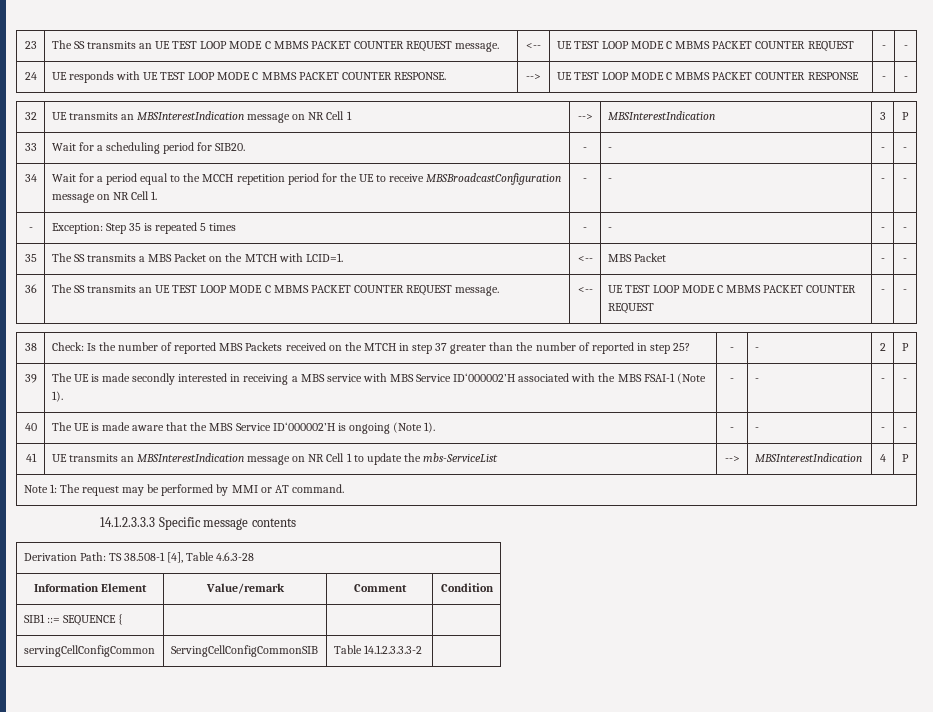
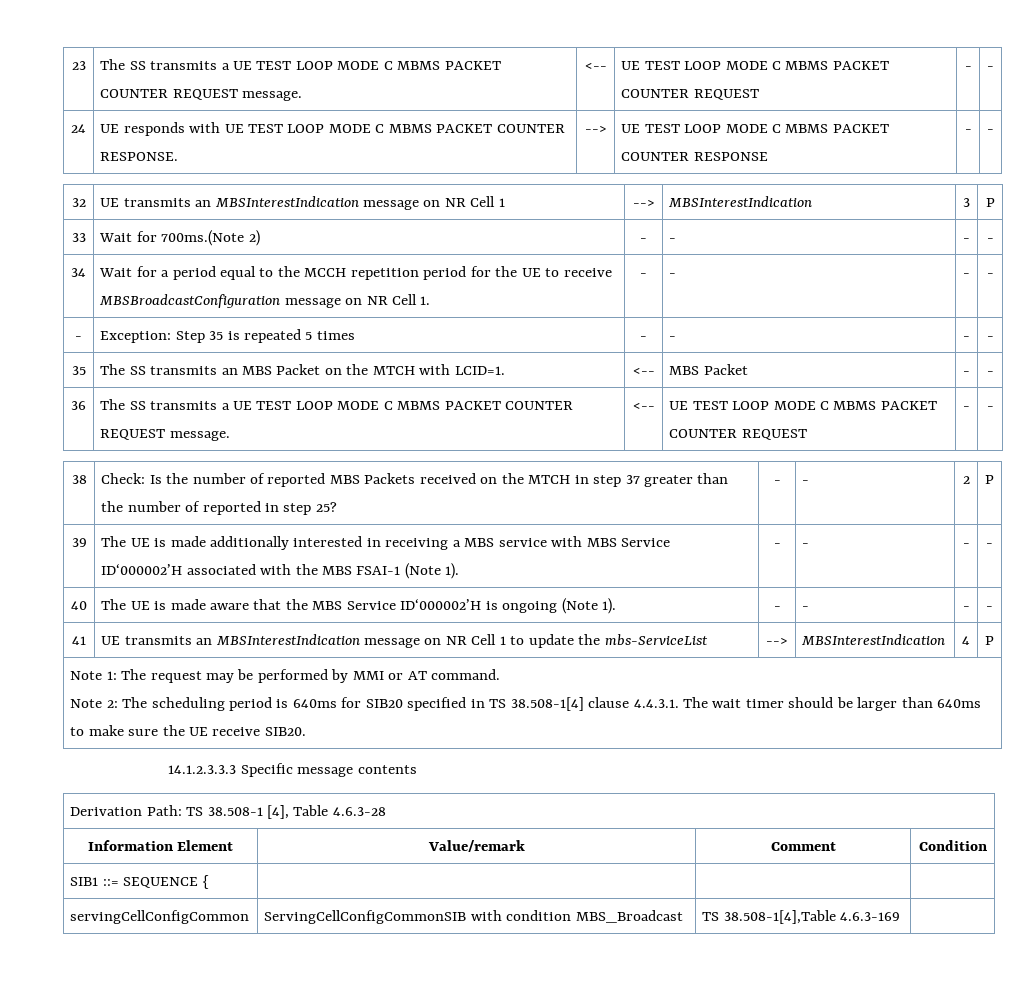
[138,43,152,49] an -> [221,63,230,70] a
[96,142,246,154] a scheduling period for SIB20. -> [161,230,260,246] 700ms.(Note 2)
[138,256,145,262] a -> [221,368,238,375] an
[138,287,152,293] an -> [221,403,230,410] a
[132,373,176,385] secondly -> [209,536,289,550] additionally
(344, 488) none -> [70,697,982,711] [70,725,306,736] // Note 2: The scheduling period is 640ms for SIB20 specified in TS 38.508-1[4] clause 4.4.3.1. The wait timer should be larger than 640ms to make sure the UE receive SIB20.
[333,645,422,654] | Table 14.1.2.3.3.3-2 -> [470,910,683,923] [702,910,901,924] with condition MBS_Broadcast | TS 38.508-1[4],Table 4.6.3-169

